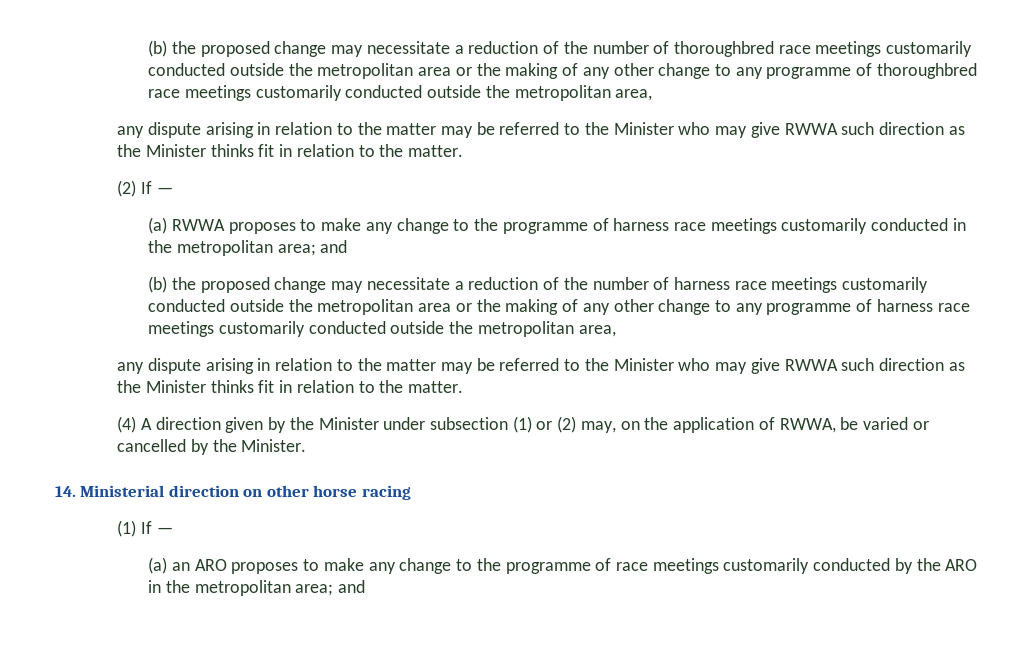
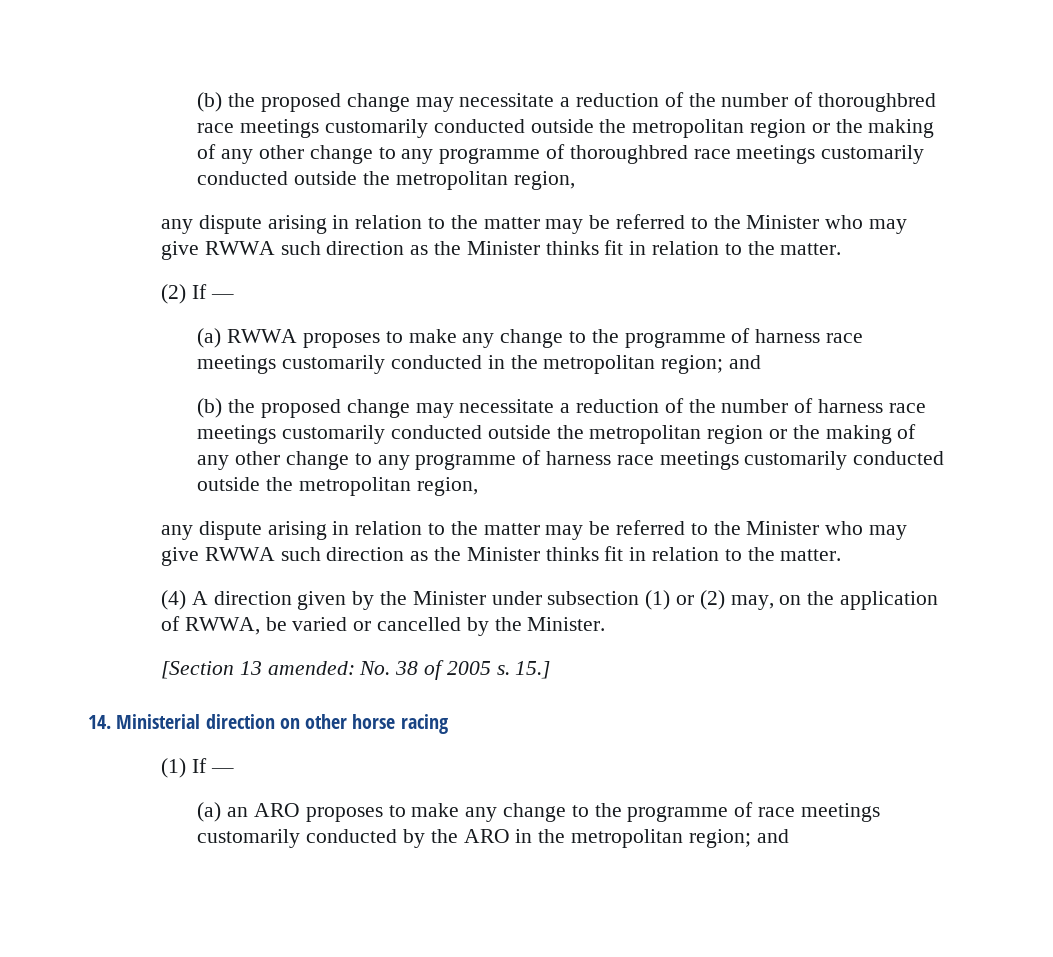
[418,67,452,76] area -> [750,119,807,138] region
[615,89,653,101] area, -> [513,171,575,190] region,
[277,244,316,256] area; -> [661,355,724,374] region;
[418,303,452,312] area -> [707,425,764,444] region
[578,325,616,337] area, -> [416,477,478,496] region,
(307, 445) none -> [160,660,551,680] // [Section 13 amended: No. 38 of 2005 s. 15.]
[295,584,334,596] area; -> [688,829,751,848] region;

